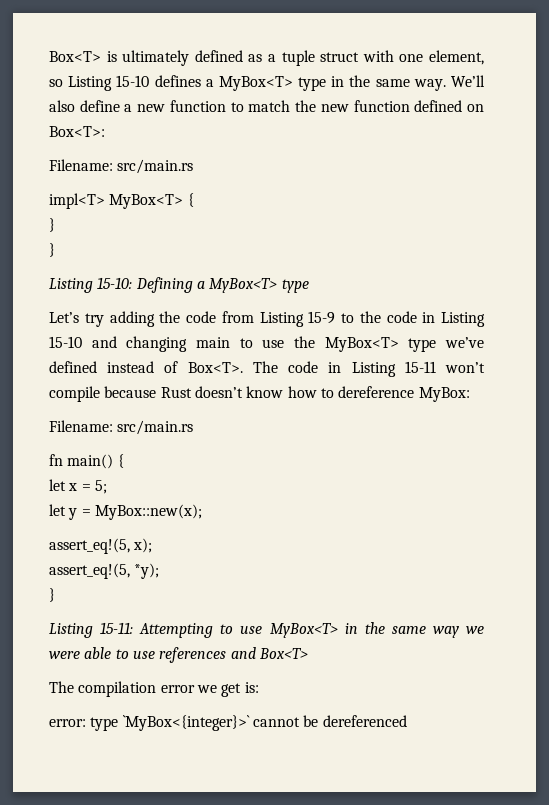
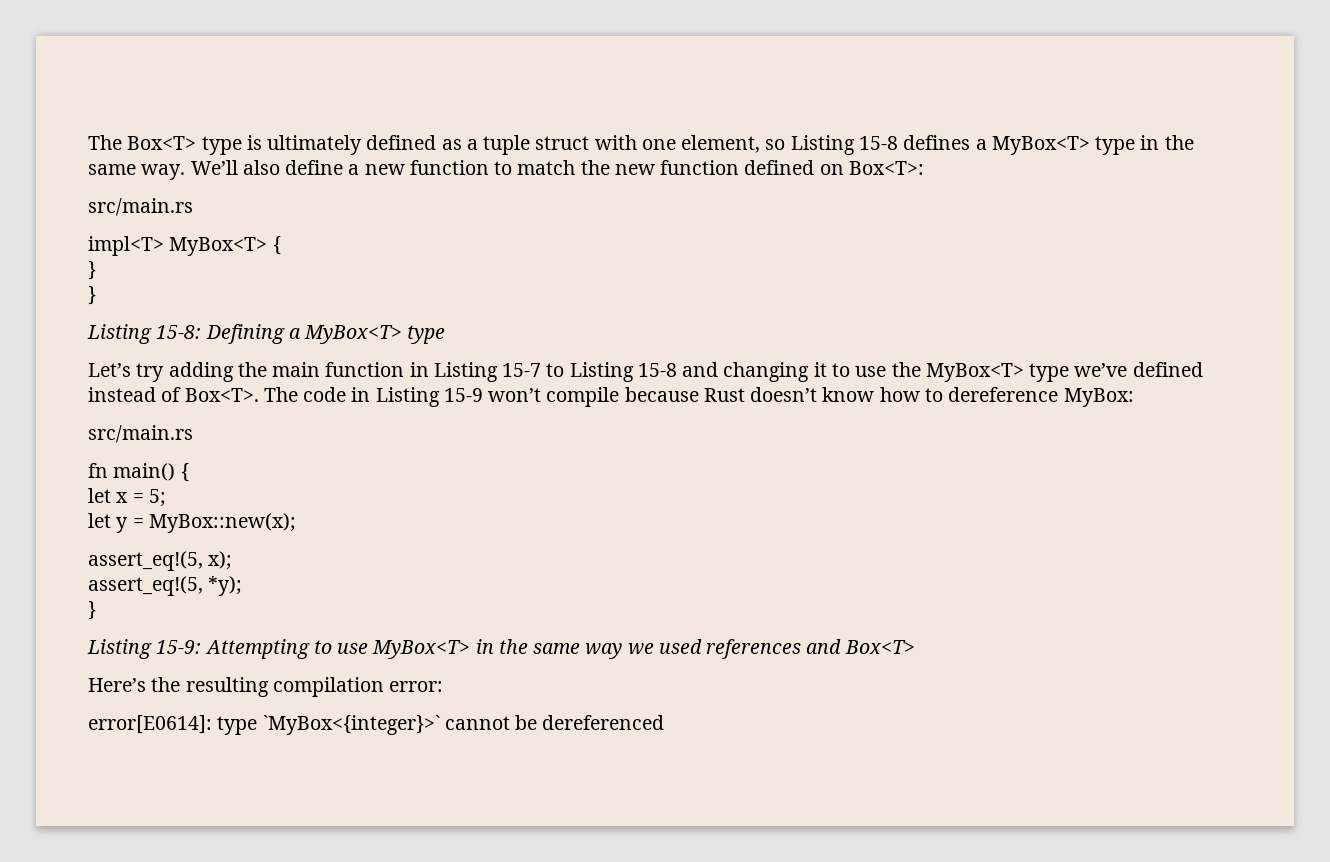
[49,51,101,62] Box<T> -> [88,135,242,155] The Box<T> type
[116,75,150,87] 15-10 -> [858,136,898,150] 15-8
[49,159,113,171] Filename: -> (924, 168) none
[97,277,133,289] 15-10: -> [156,325,202,339] 15-8:
[186,311,485,327] [49,336,82,348] code from Listing 15-9 to the code in Listing 15-10 -> [272,362,677,382] main function in Listing 15-7 to Listing 15-8
[196,337,230,348] main -> [813,362,827,377] it
[404,361,436,373] 15-11 -> [443,388,483,402] 15-9
[49,420,113,432] Filename: -> (1134, 397) none
[100,622,134,634] 15-11: -> [156,640,202,654] 15-9:
[49,647,155,659] were able to use -> [658,639,702,654] used
[49,681,259,697] [49,719,86,727] The compilation error we get is: // error: -> [88,677,444,697] [88,715,212,734] Here’s the resulting compilation error: // error[E0614]:

